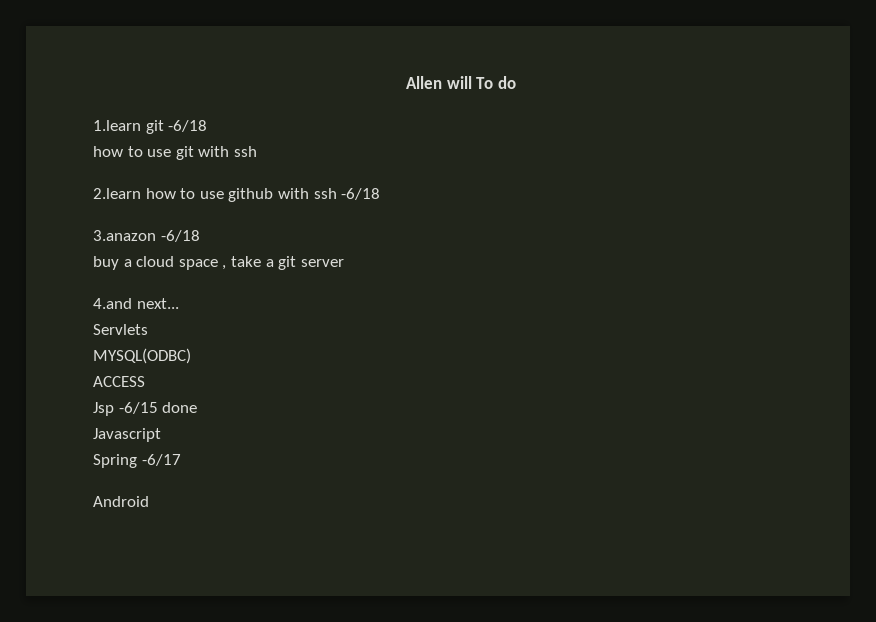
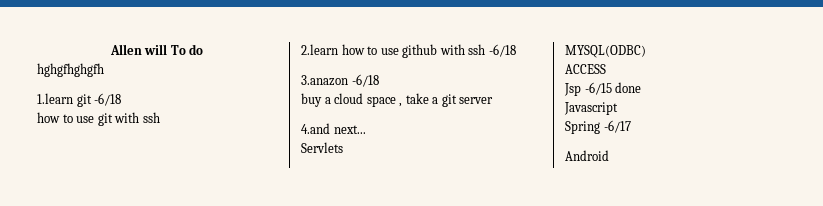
(516, 82) none -> [37,63,104,77] // hghgfhghgfh

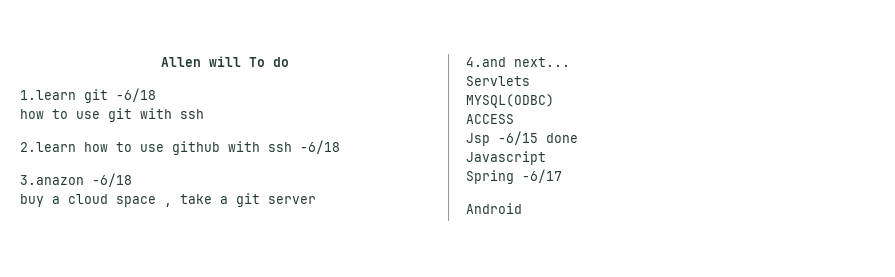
[37,63,104,77] // hghgfhghgfh -> (289, 62) none

